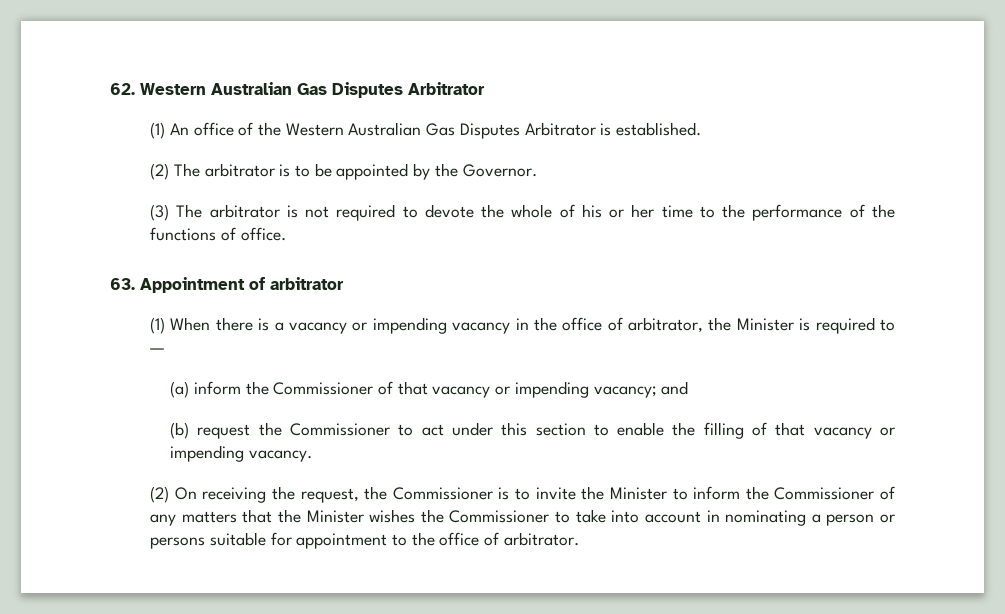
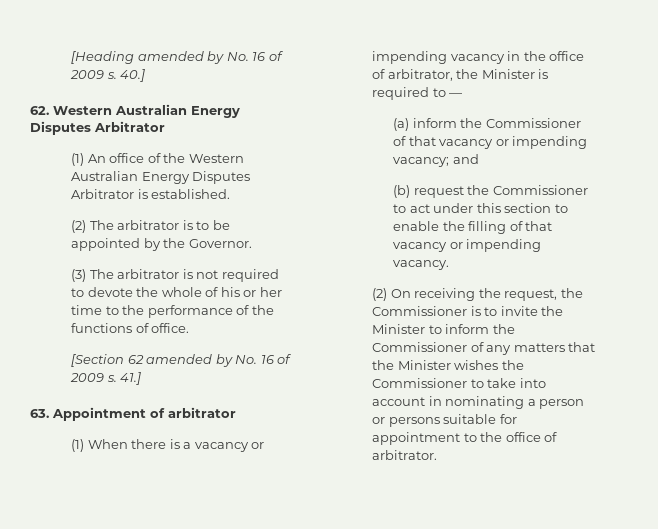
(110, 89) none -> [71,51,284,64] [70,69,146,82] [Heading amended by No. 16 of 2009 s. 40.] //
[297,83,327,95] Gas -> [191,106,240,118] Energy
[426,123,456,136] Gas -> [141,172,190,184] Energy
(286, 234) none -> [71,354,293,367] [70,372,142,385] // [Section 62 amended by No. 16 of 2009 s. 41.]

